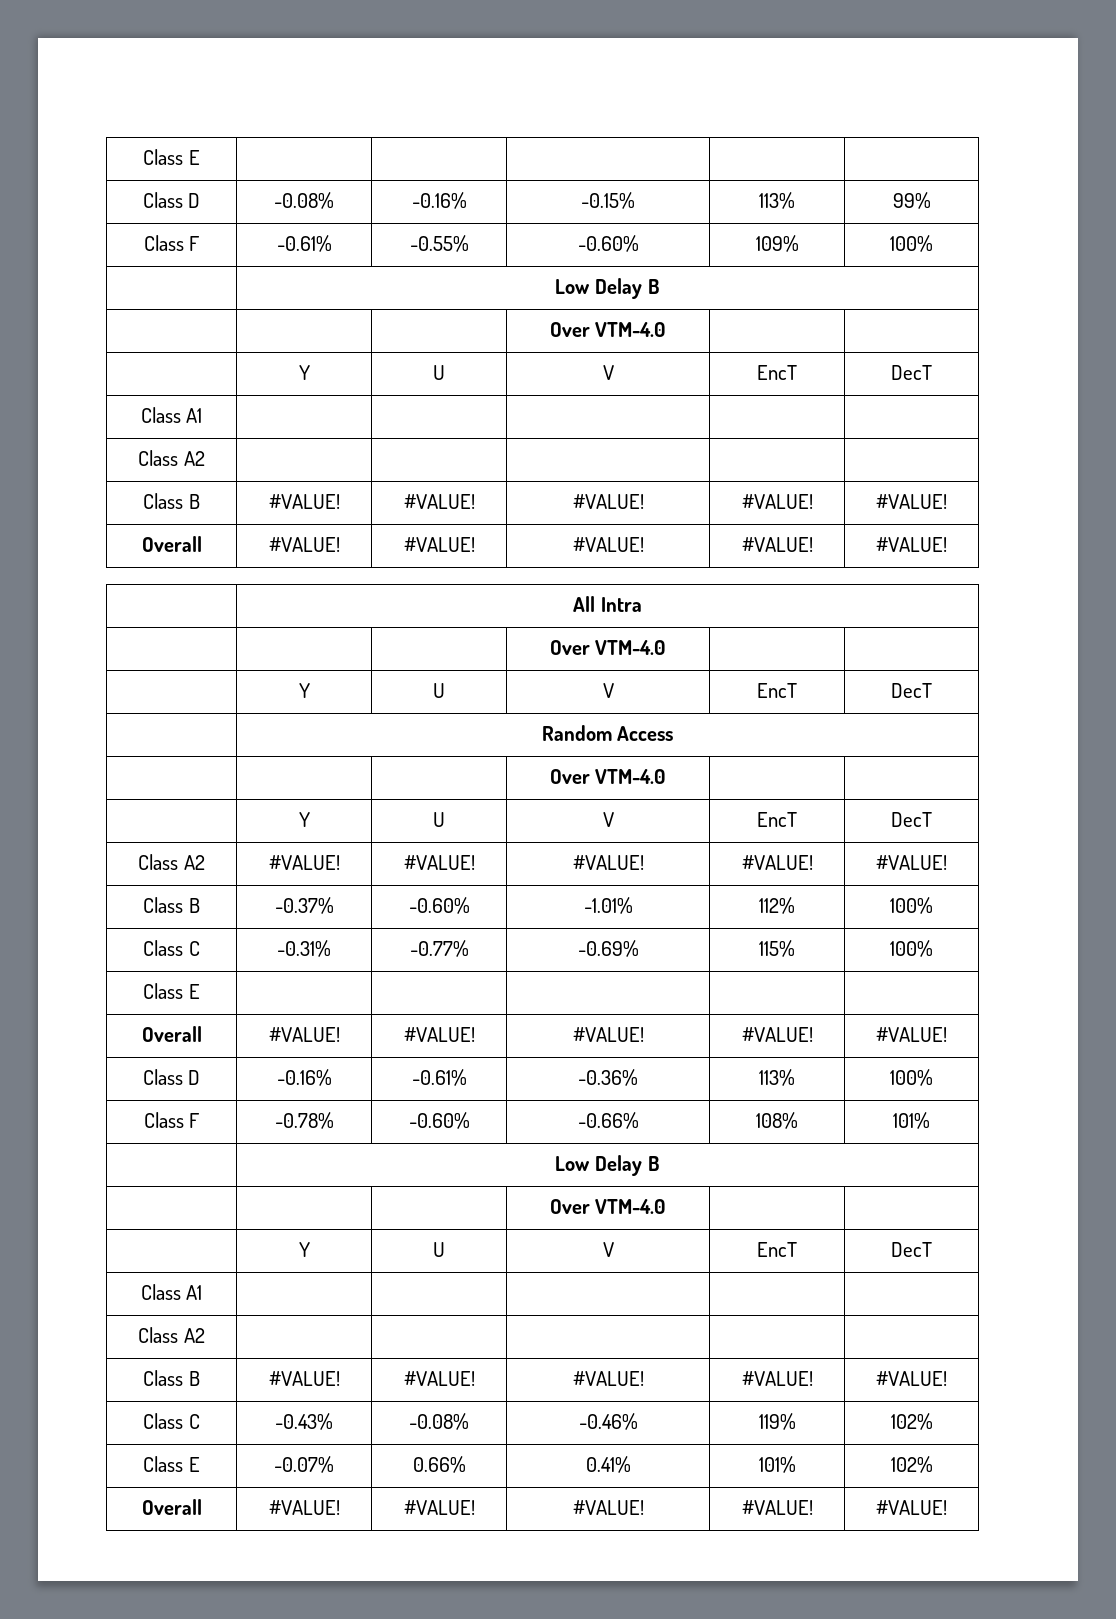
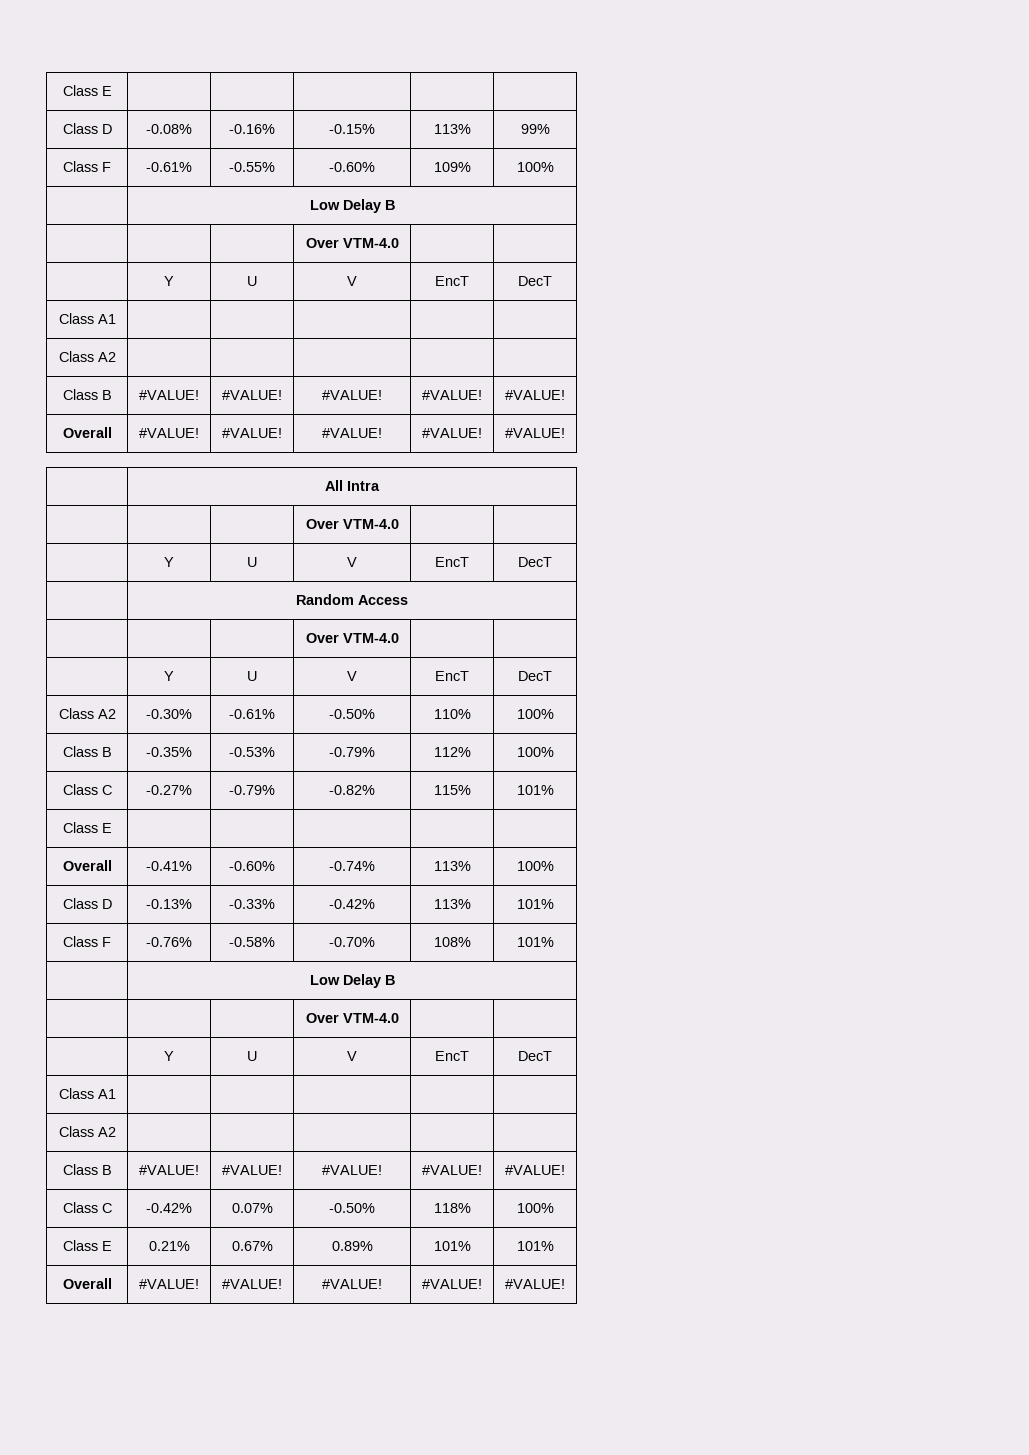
[268,855,340,870] [403,855,475,870] [572,855,644,870] [741,855,813,870] [876,855,948,870] [143,897,200,913] [274,897,334,914] [408,897,470,914] [583,897,633,914] #VALUE! | #VALUE! | #VALUE! | #VALUE! | #VALUE! // Class B | -0.37% | -0.60% | -1.01% -> [146,709,192,719] [229,709,275,719] [329,709,375,719] [433,709,471,719] [516,709,554,719] [62,746,112,757] [146,747,192,757] [229,747,275,757] [329,747,375,757] -0.30% | -0.61% | -0.50% | 110% | 100% // Class B | -0.35% | -0.53% | -0.79%
[277,940,331,957] [409,940,469,957] [577,940,639,957] -0.31% | -0.77% | -0.69% -> [146,785,192,795] [229,785,275,795] [329,785,375,795] -0.27% | -0.79% | -0.82%
[890,940,933,957] 100% -> [516,785,554,795] 101%
[268,1027,340,1042] [403,1027,475,1042] [572,1027,644,1042] [741,1027,813,1042] [876,1027,948,1042] [142,1069,201,1085] [276,1069,332,1086] [411,1069,467,1086] [578,1069,638,1086] [759,1069,795,1086] [890,1069,933,1086] [143,1112,201,1128] [274,1112,334,1129] [408,1112,470,1129] [577,1112,639,1129] #VALUE! | #VALUE! | #VALUE! | #VALUE! | #VALUE! // Class D | -0.16% | -0.61% | -0.36% | 113% | 100% // Class F | -0.78% | -0.60% | -0.66% -> [146,861,192,871] [229,861,275,871] [329,861,375,871] [433,861,471,871] [516,861,554,871] [62,898,112,909] [146,899,192,909] [229,899,275,909] [329,899,375,909] [433,899,471,909] [516,899,554,909] [63,936,111,947] [146,937,192,947] [229,937,275,947] [329,937,375,947] -0.41% | -0.60% | -0.74% | 113% | 100% // Class D | -0.13% | -0.33% | -0.42% | 113% | 101% // Class F | -0.76% | -0.58% | -0.70%
[275,1413,333,1430] [409,1413,469,1430] [578,1413,638,1430] [758,1413,796,1430] [890,1413,933,1430] [143,1456,200,1472] [274,1456,334,1473] [412,1456,466,1473] [585,1456,631,1473] -0.43% | -0.08% | -0.46% | 119% | 102% // Class E | -0.07% | 0.66% | 0.41% -> [146,1203,192,1213] [231,1203,273,1213] [329,1203,375,1213] [433,1203,471,1213] [516,1203,554,1213] [62,1240,112,1251] [148,1241,190,1251] [231,1241,273,1251] [331,1241,373,1251] -0.42% | 0.07% | -0.50% | 118% | 100% // Class E | 0.21% | 0.67% | 0.89%
[890,1456,933,1473] 102% -> [516,1241,554,1251] 101%

